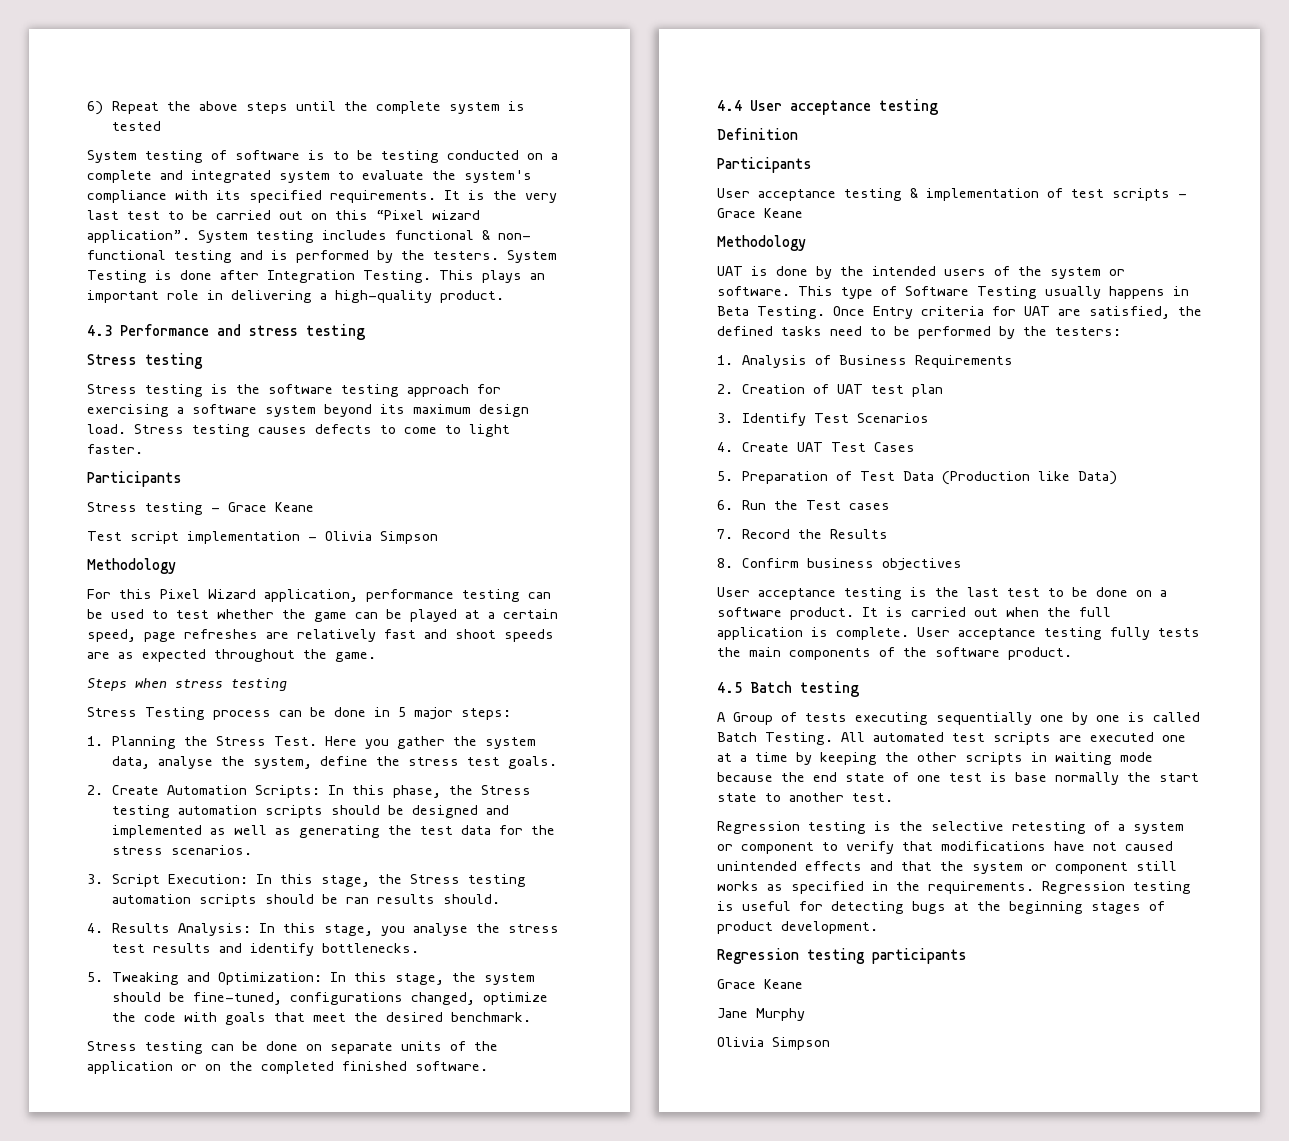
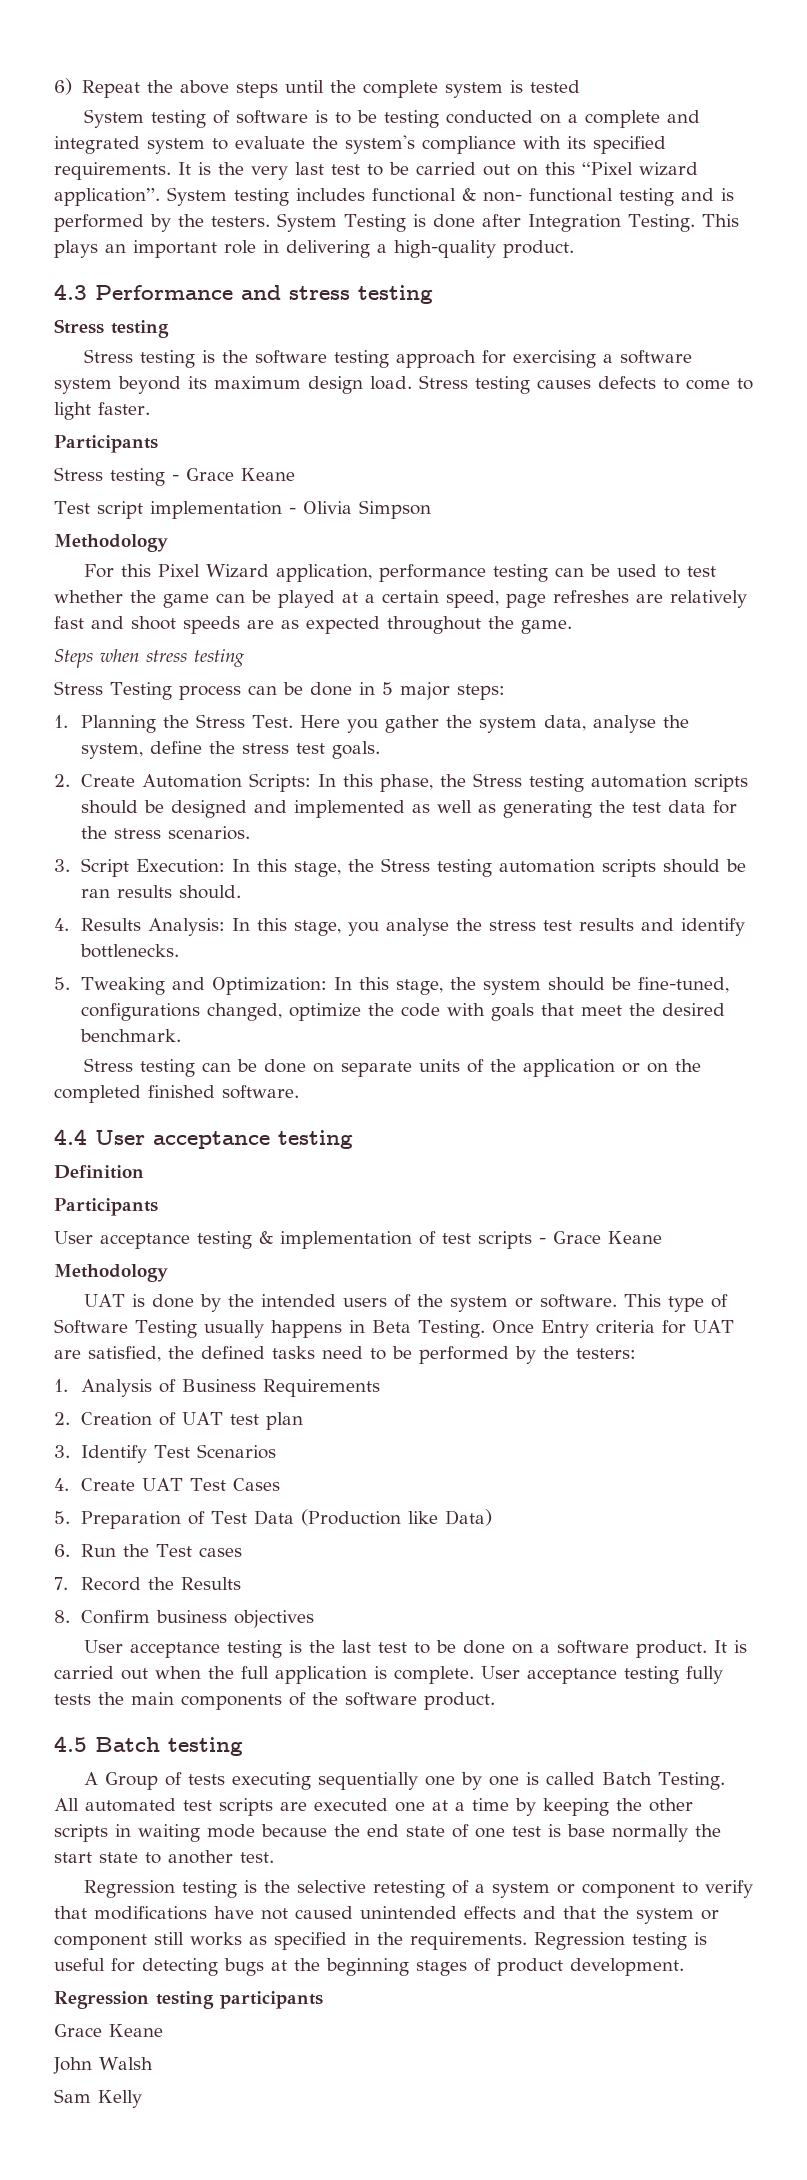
[717,1008,805,1021] [717,1037,830,1050] Jane Murphy // Olivia Simpson -> [53,2057,153,2074] [54,2089,142,2108] John Walsh // Sam Kelly

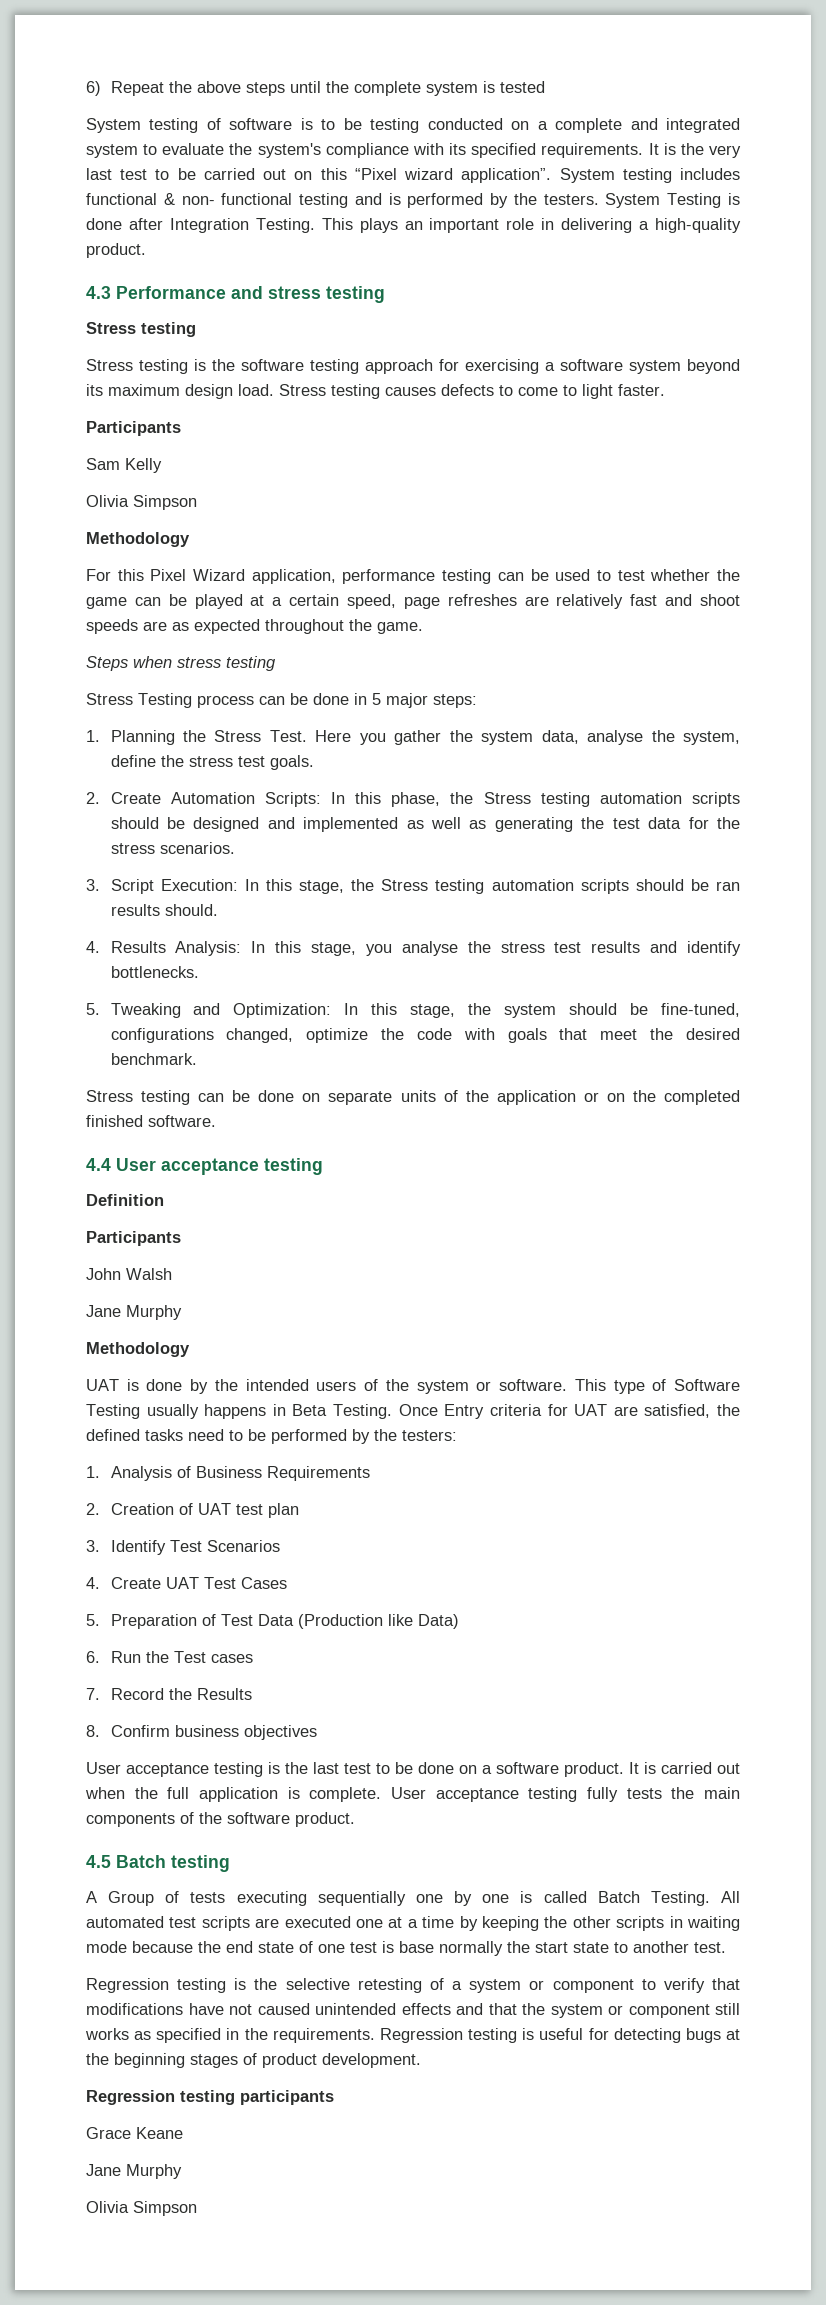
[54,467,295,486] [54,501,296,519] Stress testing - Grace Keane // Test script implementation - -> [86,458,162,473] Sam Kelly //
[54,1231,662,1249] User acceptance testing & implementation of test scripts - Grace Keane -> [86,1268,172,1280] [86,1305,182,1320] John Walsh // Jane Murphy
[53,2057,153,2074] [54,2089,142,2108] John Walsh // Sam Kelly -> [86,2164,182,2179] [86,2201,197,2216] Jane Murphy // Olivia Simpson

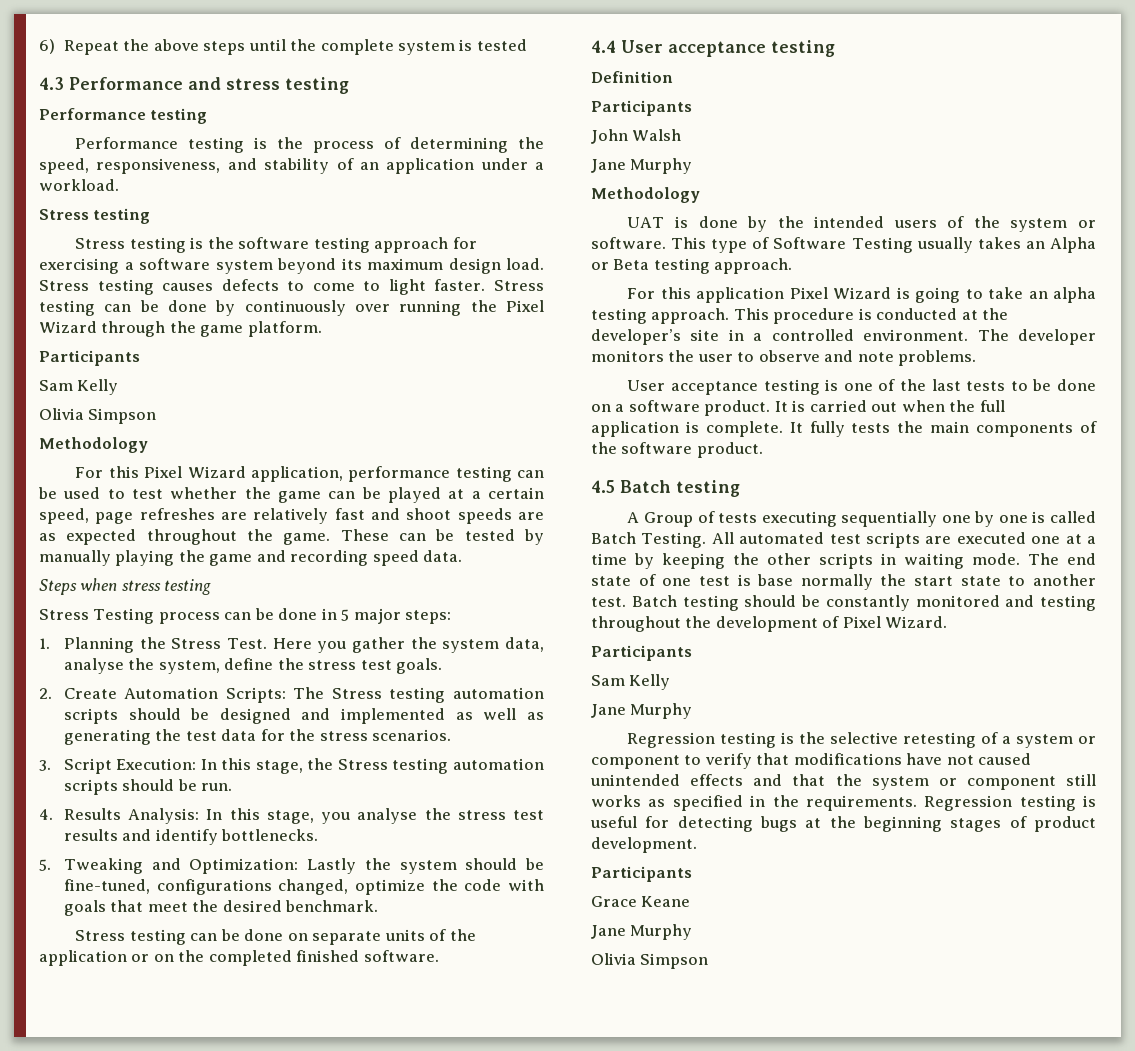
[86,118,740,133] [86,143,742,158] [86,168,740,183] [86,193,740,208] [86,218,741,233] [86,243,146,258] // System testing of software is to be testing conducted on a complete and integrated system to evaluate the system's compliance with its specified requirements. It is the very last test to be carried out on this “Pixel wizard application”. System testing includes functional & non- functional testing and is performed by the testers. System Testing is done after Integration Testing. This plays an important role in delivering a high-quality product. -> (527, 45) none
(385, 294) none -> [39,108,208,124] [75,137,544,153] [39,158,544,174] [39,179,119,191] // Performance testing // Performance testing is the process of determining the speed, responsiveness, and stability of an application under a workload.
(665, 390) none -> [494,280,544,291] [39,300,544,316] [39,321,322,337] Stress testing can be done by continuously over running the Pixel Wizard through the game platform.
(423, 628) none -> [340,529,544,545] [39,550,463,566] These can be tested by manually playing the game and recording speed data.
[330,792,474,807] In this phase, the -> [293,687,325,699] The
[715,881,740,891] [110,904,218,916] ran results should. -> [201,783,233,791] run.
[344,1003,456,1018] In this stage, -> [307,858,357,874] Lastly
[204,1404,741,1419] [86,1429,457,1444] [86,1466,370,1481] [86,1503,299,1518] [86,1540,280,1555] [86,1577,287,1589] [86,1614,459,1629] [86,1651,253,1663] [86,1688,252,1700] [86,1725,317,1740] happens in Beta Testing. Once Entry criteria for UAT are satisfied, the defined tasks need to be performed by the testers: // 1. Analysis of Business Requirements // 2. Creation of UAT test plan // 3. Identify Test Scenarios // 4. Create UAT Test Cases // 5. Preparation of Test Data (Production like Data) // 6. Run the Test cases // 7. Record the Results // 8. Confirm business objectives -> [977,237,1096,253] [591,258,793,274] [627,287,1096,303] [591,308,1009,324] [591,329,1096,345] [591,350,977,366] takes an Alpha or Beta testing approach. // For this application Pixel Wizard is going to take an alpha testing approach. This procedure is conducted at the developer’s site in a controlled environment. The developer monitors the user to observe and note problems.
(280, 1768) none -> [843,379,896,391] one of
[344,1763,371,1774] test -> [966,381,1006,391] tests
[391,1787,578,1802] User acceptance testing -> [789,422,803,433] It
[86,1941,221,1953] mode because the -> [972,553,1059,565] mode. The
(726, 1947) none -> [631,595,1096,611] [591,616,948,632] [591,645,692,661] [591,674,671,690] [591,703,693,719] Batch testing should be constantly monitored and testing throughout the development of Pixel Wizard. // Participants // Sam Kelly // Jane Murphy
[86,2090,334,2105] Regression testing participants -> [591,866,692,882] Participants

